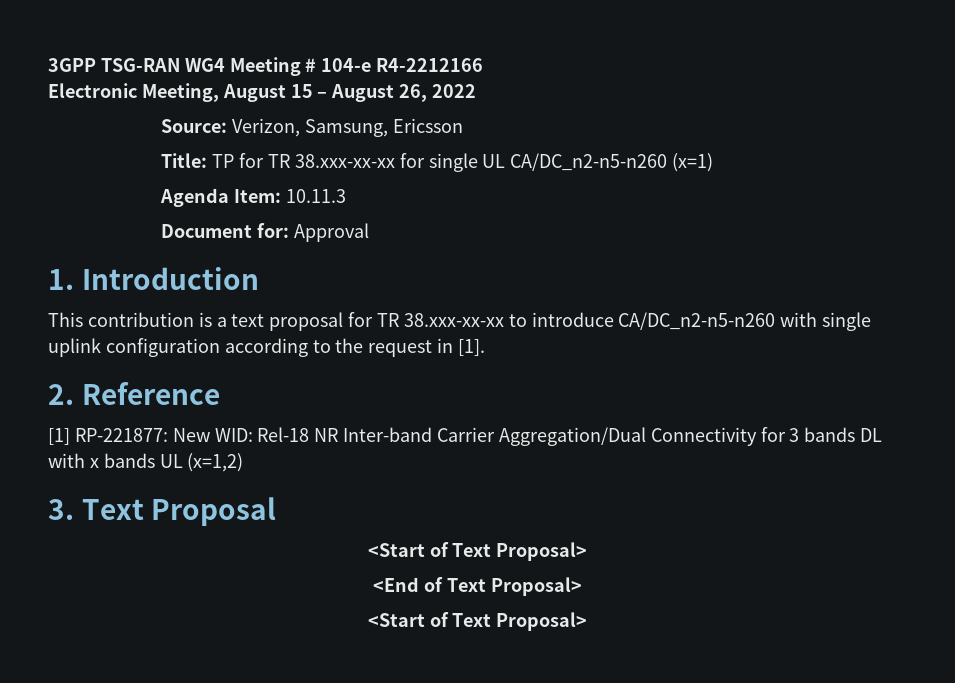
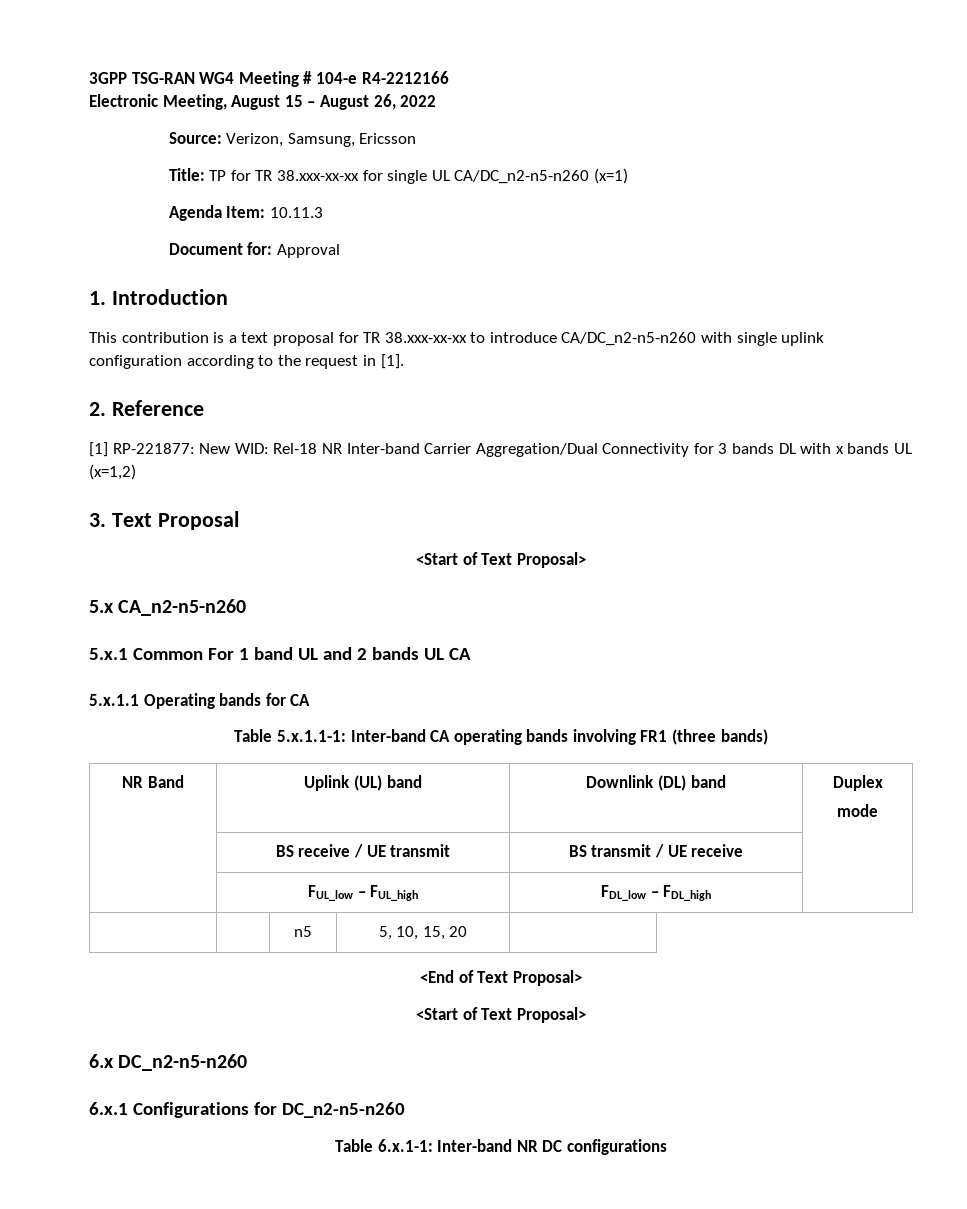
(588, 551) none -> [89,599,247,616] [89,647,471,660] [89,693,311,709] [234,729,768,745] [122,775,184,788] [304,775,422,791] [586,775,726,791] [832,775,883,791] [837,804,878,817] [275,844,451,858] [568,844,744,858] [307,885,419,901] [600,885,712,901] [294,926,312,937] [378,926,468,940] // 5.x CA_n2-n5-n260 // 5.x.1 Common For 1 band UL and 2 bands UL CA // 5.x.1.1 Operating bands for CA // Table 5.x.1.1-1: Inter-band CA operating bands involving FR1 (three bands) // NR Band | Uplink (UL) band | Downlink (DL) band | Duplex // mode // | BS receive / UE transmit | BS transmit / UE receive | // | FUL_low – FUL_high | FDL_low – FDL_high | // | | n5 | 5, 10, 15, 20 |
(588, 621) none -> [89,1054,248,1071] [89,1102,405,1118] [335,1139,667,1155] // 6.x DC_n2-n5-n260 // 6.x.1 Configurations for DC_n2-n5-n260 // Table 6.x.1-1: Inter-band NR DC configurations

